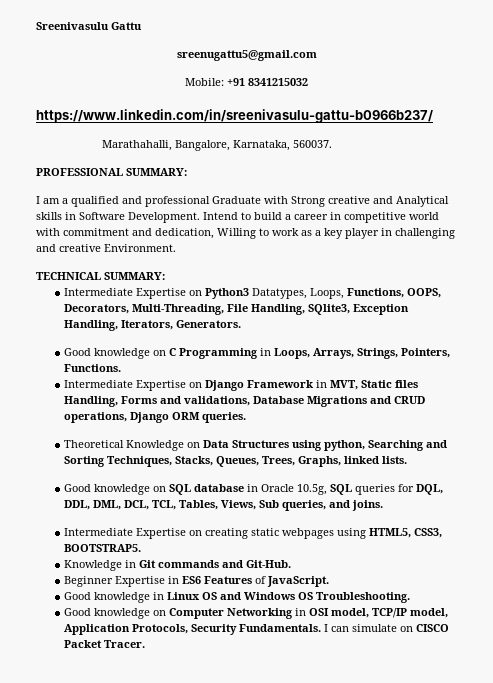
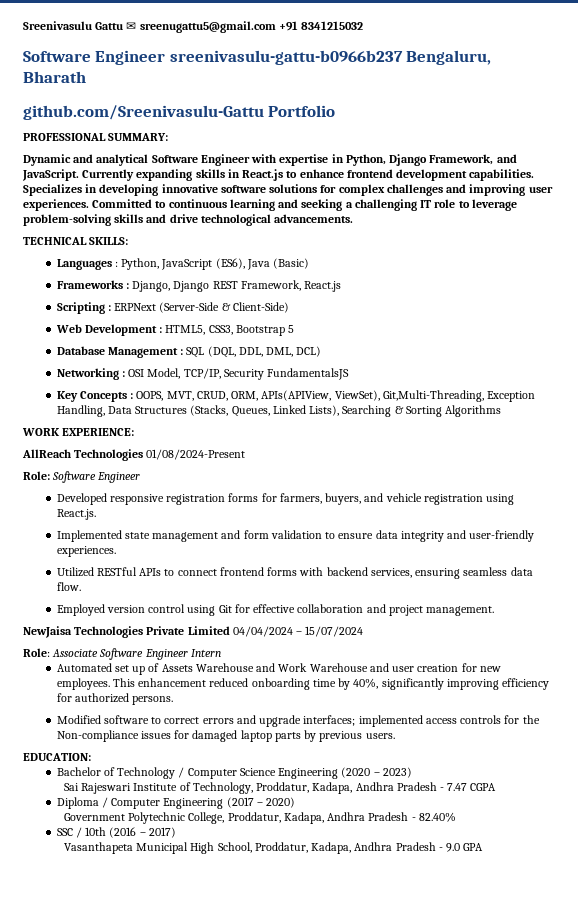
(142, 26) // -> [126,22,137,30] ✉
[185,78,224,86] // Mobile: -> (276, 27) none
[36,109,433,123] [101,140,332,151] [36,168,187,176] [36,196,449,207] [36,212,439,223] [36,228,455,239] [36,244,176,252] [36,272,165,280] [64,288,442,299] [64,304,410,315] [64,320,242,331] [64,348,451,359] [64,364,122,372] [64,380,419,391] [64,396,426,407] [64,412,247,423] [64,440,448,451] [64,456,408,467] [64,484,444,495] [64,500,384,511] [64,528,443,539] [64,544,142,552] [64,560,292,571] [64,576,330,587] [64,592,411,603] [64,608,449,619] [64,624,450,635] [64,640,146,648] https://www.linkedin.com/in/sreenivasulu-gattu-b0966b237/ // Marathahalli, Bangalore, Karnataka, 560037. // PROFESSIONAL SUMMARY: // I am a qualified and professional Graduate with Strong creative and Analytical skills in Software Development. Intend to build a career in competitive world with commitment and dedication, Willing to work as a key player in challenging and creative Environment. // TECHNICAL SUMMARY: // Intermediate Expertise on Python3 Datatypes, Loops, Functions, OOPS, Decorators, Multi-Threading, File Handling, SQlite3, Exception Handling, Iterators, Generators. // Good knowledge on C Programming in Loops, Arrays, Strings, Pointers, Functions. // Intermediate Expertise on Django Framework in MVT, Static files Handling, Forms and validations, Database Migrations and CRUD operations, Django ORM queries. // Theoretical Knowledge on Data Structures using python, Searching and Sorting Techniques, Stacks, Queues, Trees, Graphs, linked lists. // Good knowledge on SQL database in Oracle 10.5g, SQL queries for DQL, DDL, DML, DCL, TCL, Tables, Views, Sub queries, and joins. // Intermediate Expertise on creating static webpages using HTML5, CSS3, BOOTSTRAP5. // Knowledge in Git commands and Git-Hub. // Beginner Expertise in ES6 Features of JavaScript. // Good knowledge in Linux OS and Windows OS Troubleshooting. // Good knowledge on Computer Networking in OSI model, TCP/IP model, Application Protocols, Security Fundamentals. I can simulate on CISCO Packet Tracer. -> [23,50,492,65] [23,71,86,83] [23,105,336,120] [23,133,169,141] [23,154,517,166] [22,169,535,181] [23,184,553,196] [23,199,517,211] [23,214,354,226] [23,237,129,245] [56,258,310,270] [56,280,342,292] [56,302,289,314] [55,324,295,336] [56,346,322,358] [56,368,350,380] [56,390,536,402] [56,405,502,417] [22,428,135,436] [22,449,246,461] [23,471,141,483] [56,493,515,505] [56,509,96,520] [56,530,535,542] [56,546,116,557] [56,567,533,579] [56,582,81,591] [56,604,495,616] [23,626,364,638] [23,648,221,660] [56,663,501,675] [56,678,550,690] [56,693,174,705] [56,715,540,727] [56,730,395,742] [23,753,91,761] [56,767,412,779] [63,782,497,794] [56,797,296,809] [63,812,456,824] [56,827,176,838] [63,842,484,854] Software Engineer sreenivasulu-gattu-b0966b237 Bengaluru, Bharath // github.com/Sreenivasulu-Gattu Portfolio // PROFESSIONAL SUMMARY: // Dynamic and analytical Software Engineer with expertise in Python, Django Framework, and JavaScript. Currently expanding skills in React.js to enhance frontend development capabilities. Specializes in developing innovative software solutions for complex challenges and improving user experiences. Committed to continuous learning and seeking a challenging IT role to leverage problem-solving skills and drive technological advancements. // TECHNICAL SKILLS: // Languages : Python, JavaScript (ES6), Java (Basic) // Frameworks : Django, Django REST Framework, React.js // Scripting : ERPNext (Server-Side & Client-Side) // Web Development : HTML5, CSS3, Bootstrap 5 // Database Management : SQL (DQL, DDL, DML, DCL) // Networking : OSI Model, TCP/IP, Security FundamentalsJS // Key Concepts : OOPS, MVT, CRUD, ORM, APIs(APIView, ViewSet), Git,Multi-Threading, Exception Handling, Data Structures (Stacks, Queues, Linked Lists), Searching & Sorting Algorithms // WORK EXPERIENCE: // AllReach Technologies 01/08/2024-Present // Role: Software Engineer // Developed responsive registration forms for farmers, buyers, and vehicle registration using React.js. // Implemented state management and form validation to ensure data integrity and user-friendly experiences. // Utilized RESTful APIs to connect frontend forms with backend services, ensuring seamless data flow. // Employed version control using Git for effective collaboration and project management. // NewJaisa Technologies Private Limited 04/04/2024 – 15/07/2024 // Role: Associate Software Engineer Intern // Automated set up of Assets Warehouse and Work Warehouse and user creation for new employees. This enhancement reduced onboarding time by 40%, significantly improving efficiency for authorized persons. // Modified software to correct errors and upgrade interfaces; implemented access controls for the Non-compliance issues for damaged laptop parts by previous users. // EDUCATION: // Bachelor of Technology / Computer Science Engineering (2020 – 2023) // Sai Rajeswari Institute of Technology, Proddatur, Kadapa, Andhra Pradesh - 7.47 CGPA // Diploma / Computer Engineering (2017 – 2020) // Government Polytechnic College, Proddatur, Kadapa, Andhra Pradesh - 82.40% // SSC / 10th (2016 – 2017) // Vasanthapeta Municipal High School, Proddatur, Kadapa, Andhra Pradesh - 9.0 GPA

